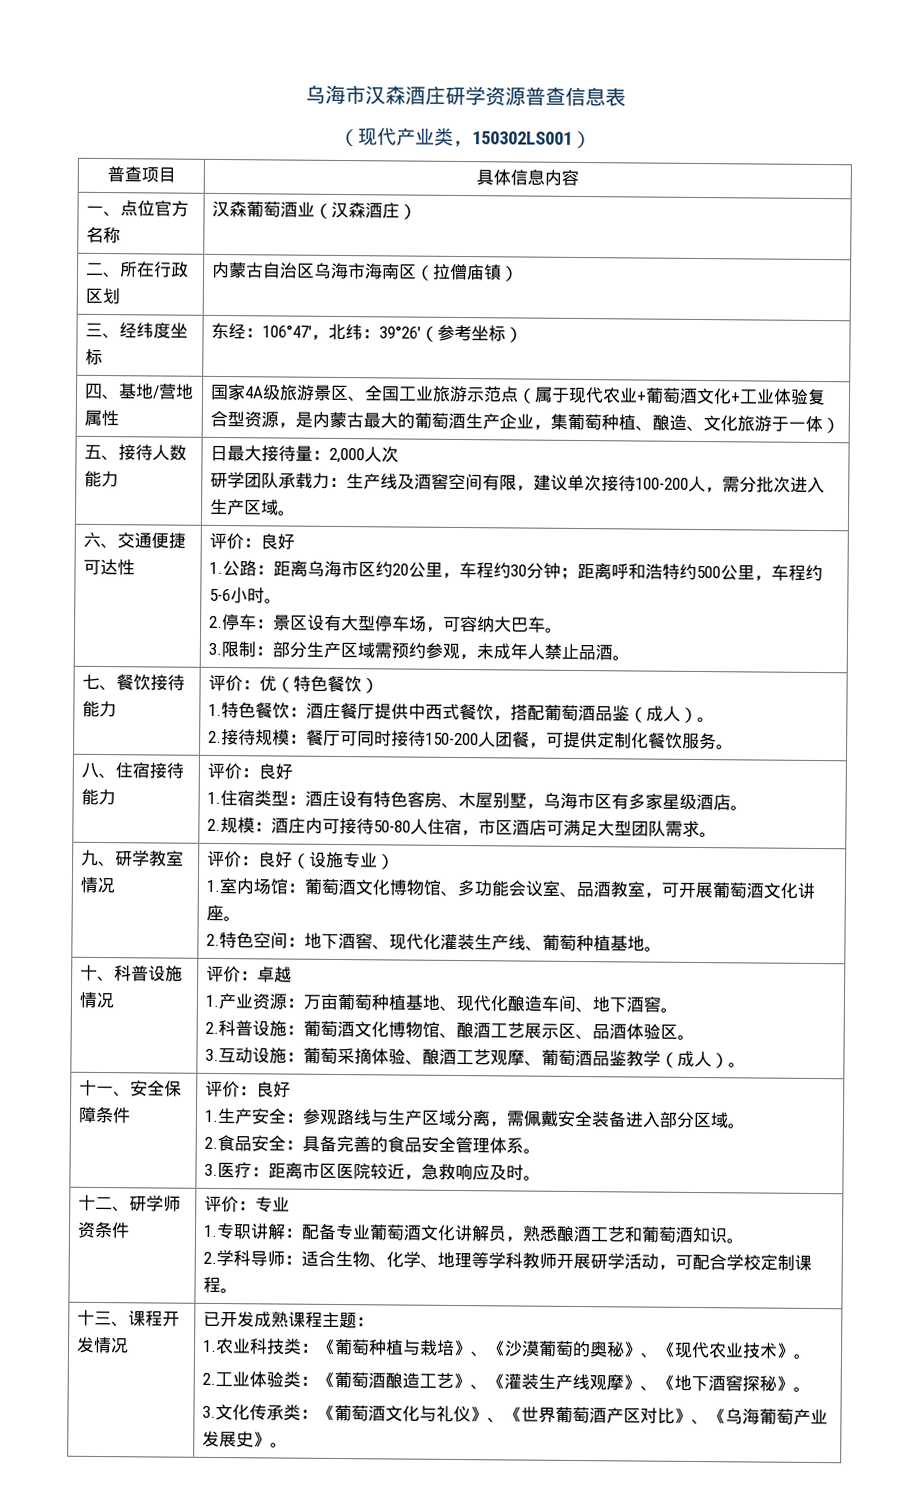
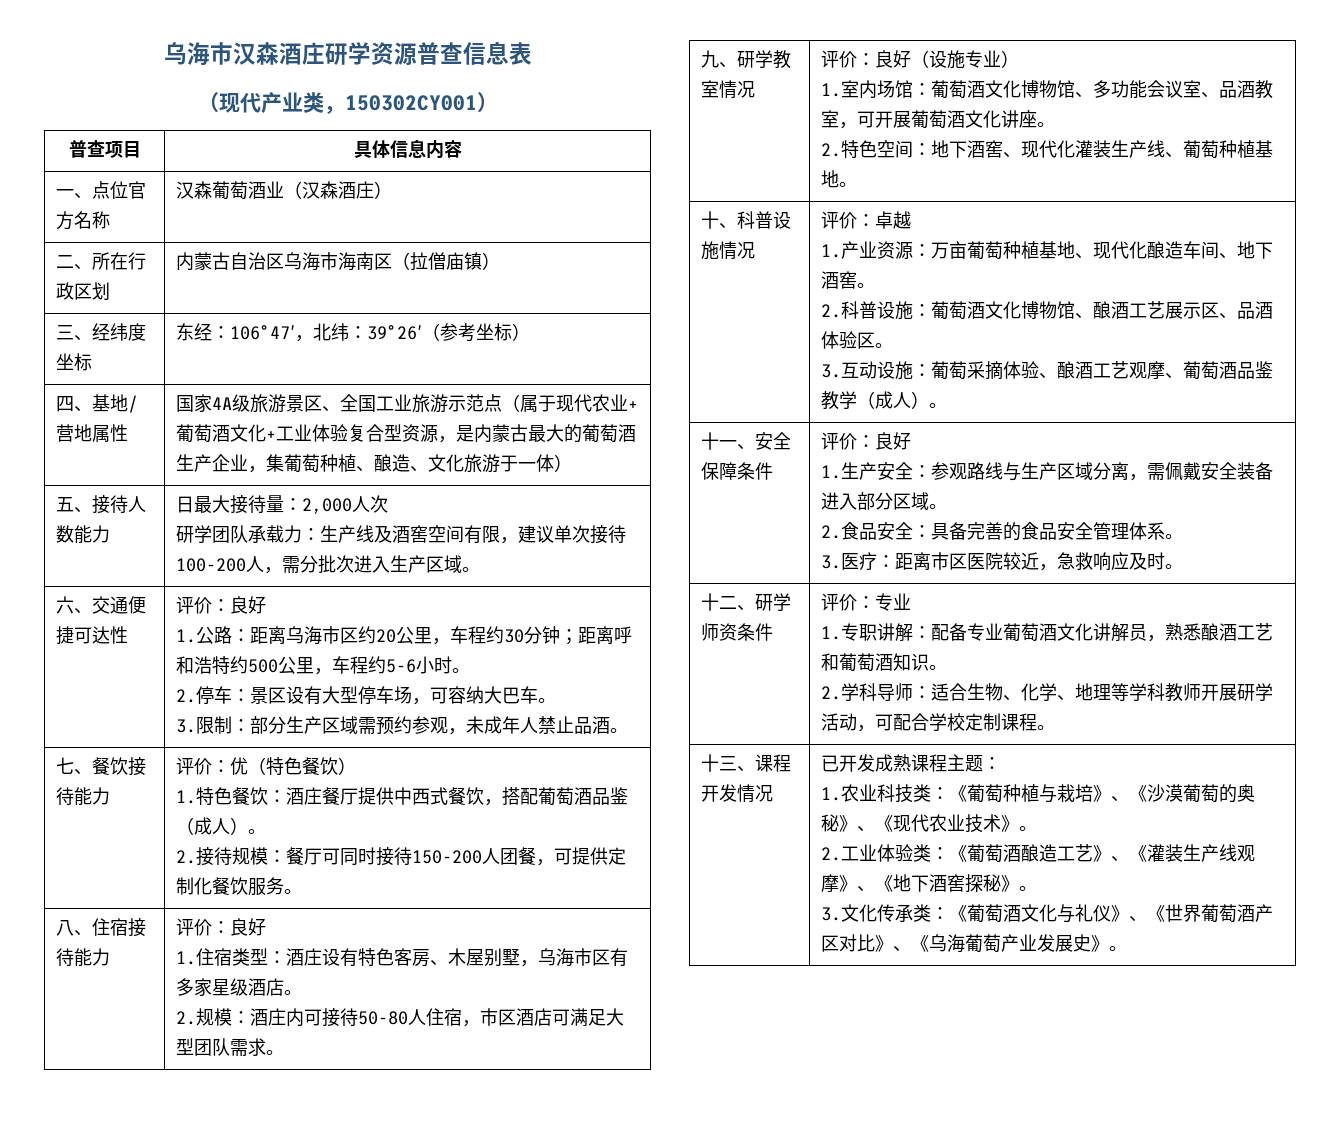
[472,131,573,145] 150302LS001 -> [344,95,477,111] 150302CY001

